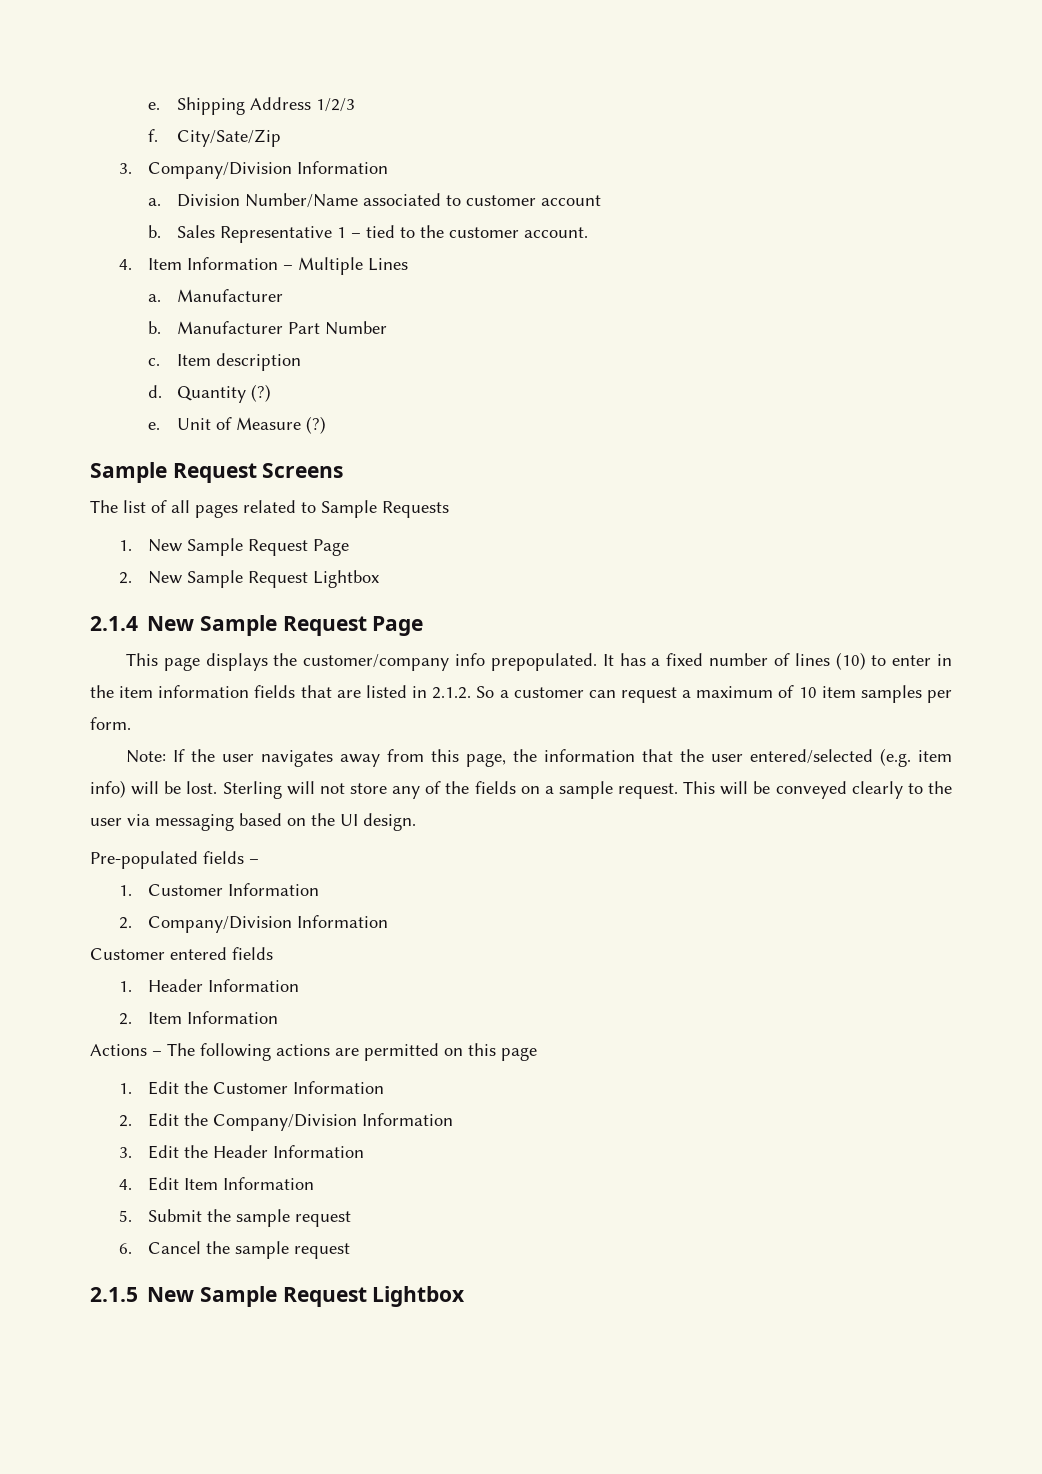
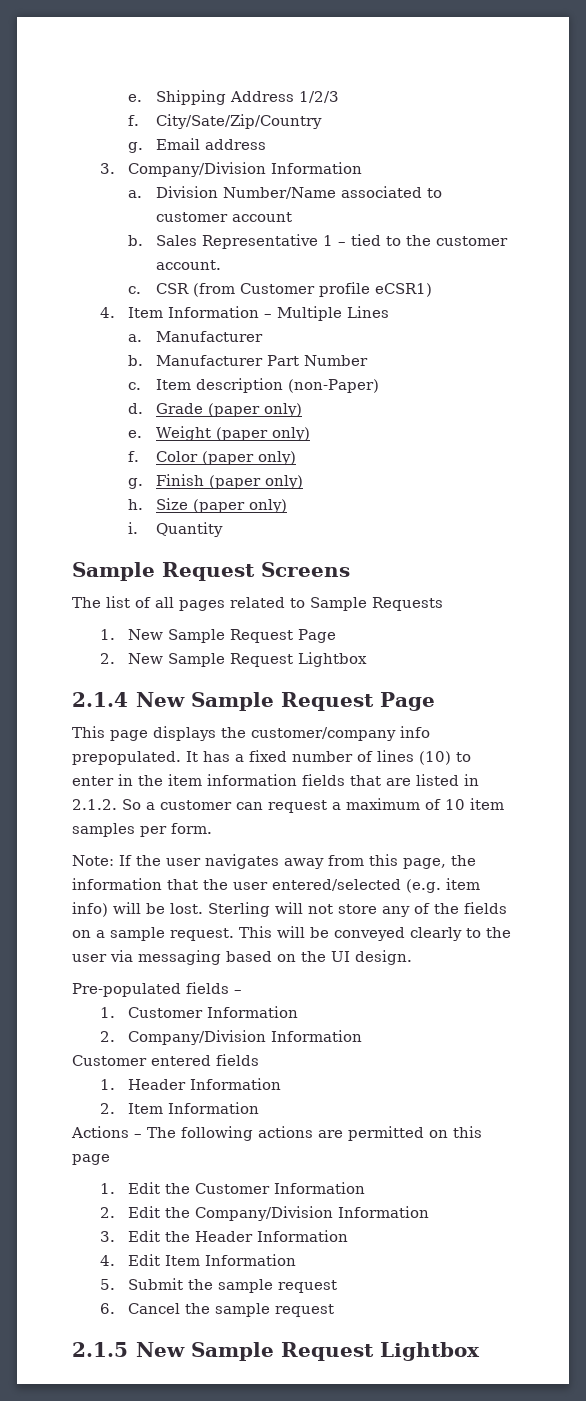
[177,129,282,147] City/Sate/Zip -> [155,114,322,129] [127,138,266,153] City/Sate/Zip/Country // g. Email address
(589, 232) none -> [127,282,432,297] // c. CSR (from Customer profile eCSR1)
[148,384,272,403] [148,416,327,434] // d. Quantity (?) // e. Unit of Measure (?) -> [287,379,379,393] [127,403,302,417] [127,426,310,441] [127,451,296,465] [127,474,303,489] [127,498,287,513] [127,522,223,537] (non-Paper) // d. Grade (paper only) // e. Weight (paper only) // f. Color (paper only) // g. Finish (paper only) // h. Size (paper only) // i. Quantity

